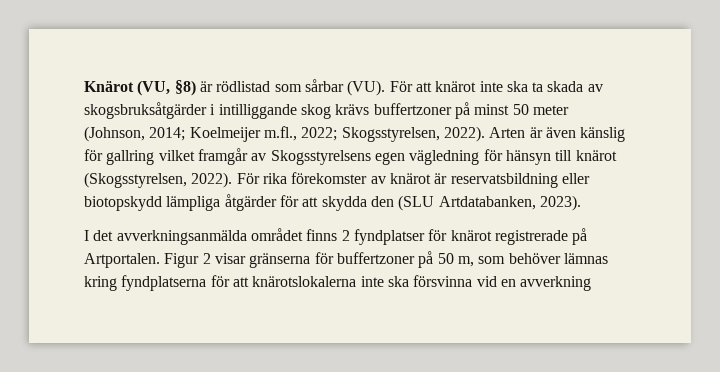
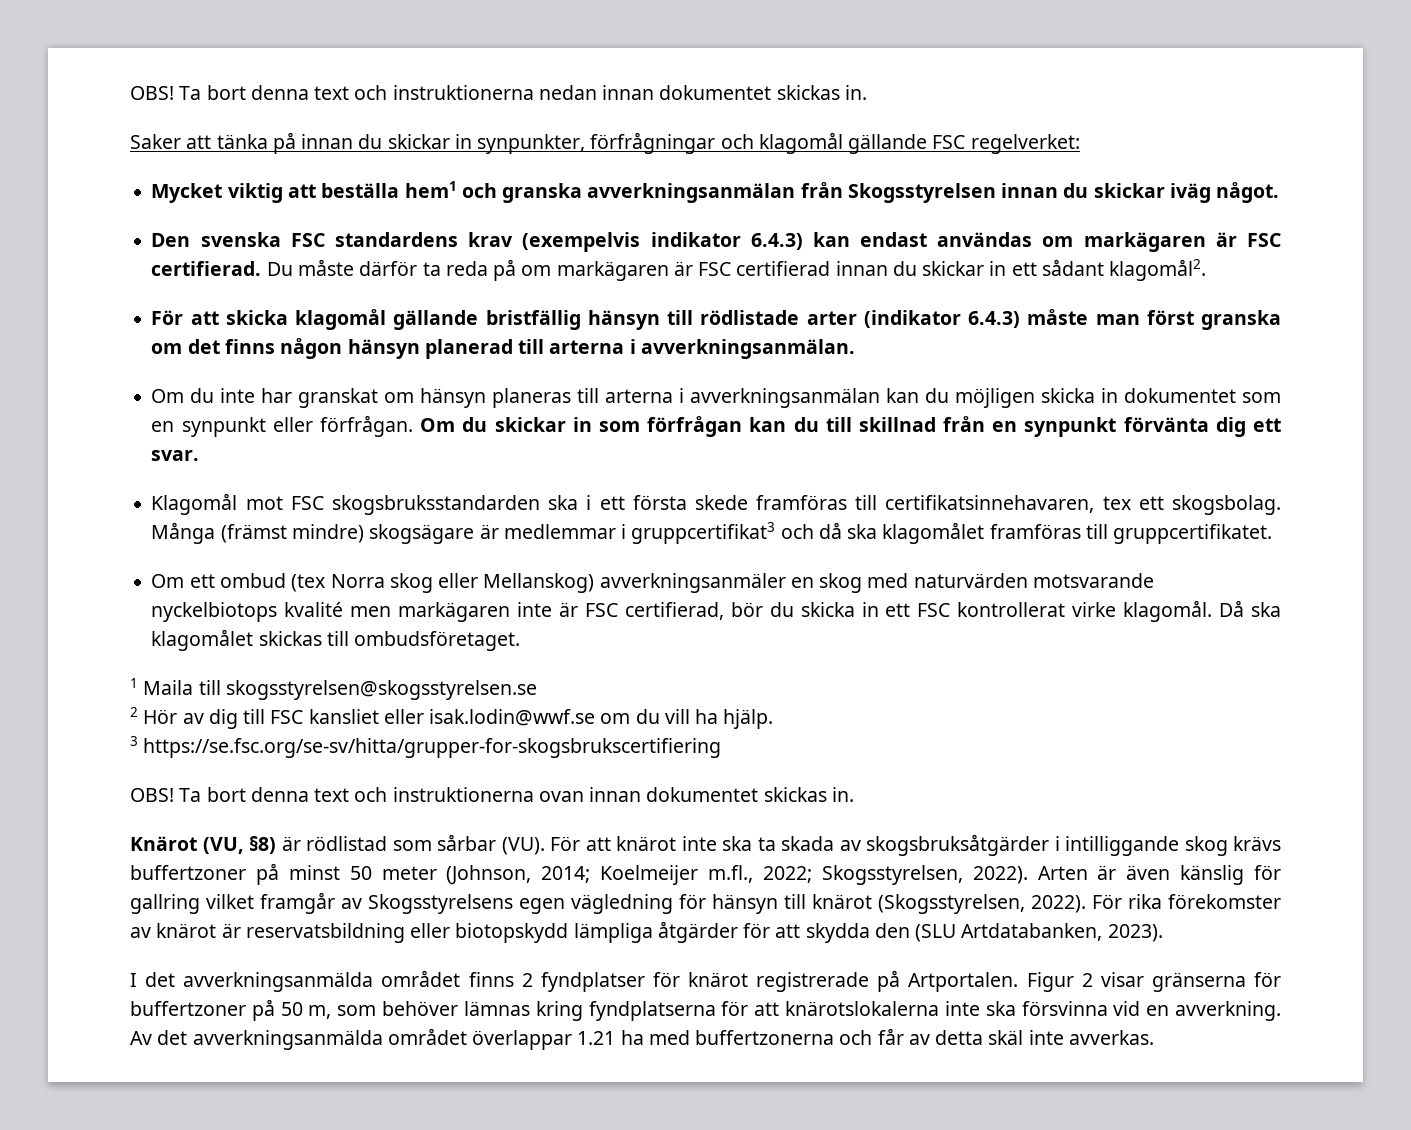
(84, 86) none -> [130,85,867,100] [130,132,1080,154] [151,181,1280,203] [151,232,1281,252] [151,259,1207,281] [151,309,1282,330] [151,338,855,359] [151,388,1282,408] [151,415,1281,437] [151,450,200,461] [151,493,1281,515] [151,522,1273,544] [151,573,1154,593] [151,600,1282,622] [151,629,521,651] [130,678,537,700] [130,707,774,729] [130,736,722,758] [130,787,854,802] OBS! Ta bort denna text och instruktionerna nedan innan dokumentet skickas in. // Saker att tänka på innan du skickar in synpunkter, förfrågningar och klagomål gällande FSC regelverket: // Mycket viktig att beställa hem1 och granska avverkningsanmälan från Skogsstyrelsen innan du skickar iväg något. // Den svenska FSC standardens krav (exempelvis indikator 6.4.3) kan endast användas om markägaren är FSC certifierad. Du måste därför ta reda på om markägaren är FSC certifierad innan du skickar in ett sådant klagomål2. // För att skicka klagomål gällande bristfällig hänsyn till rödlistade arter (indikator 6.4.3) måste man först granska om det finns någon hänsyn planerad till arterna i avverkningsanmälan. // Om du inte har granskat om hänsyn planeras till arterna i avverkningsanmälan kan du möjligen skicka in dokumentet som en synpunkt eller förfrågan. Om du skickar in som förfrågan kan du till skillnad från en synpunkt förvänta dig ett svar. // Klagomål mot FSC skogsbruksstandarden ska i ett första skede framföras till certifikatsinnehavaren, tex ett skogsbolag. Många (främst mindre) skogsägare är medlemmar i gruppcertifikat3 och då ska klagomålet framföras till gruppcertifikatet. // Om ett ombud (tex Norra skog eller Mellanskog) avverkningsanmäler en skog med naturvärden motsvarande nyckelbiotops kvalité men markägaren inte är FSC certifierad, bör du skicka in ett FSC kontrollerat virke klagomål. Då ska klagomålet skickas till ombudsföretaget. // 1 Maila till skogsstyrelsen@skogsstyrelsen.se // 2 Hör av dig till FSC kansliet eller isak.lodin@wwf.se om du vill ha hjälp. // 3 https://se.fsc.org/se-sv/hitta/grupper-for-skogsbrukscertifiering // OBS! Ta bort denna text och instruktionerna ovan innan dokumentet skickas in. //
[520,276,592,291] avverkning -> [1175,1001,1282,1021] [130,1028,1154,1050] avverkning. Av det avverkningsanmälda området överlappar 1.21 ha med buffertzonerna och får av detta skäl inte avverkas.

